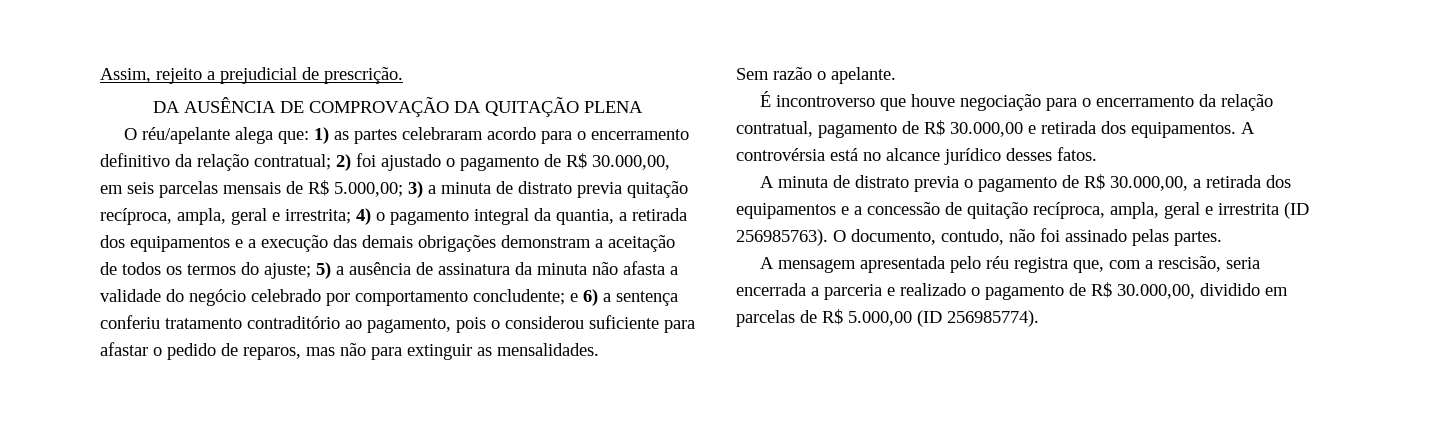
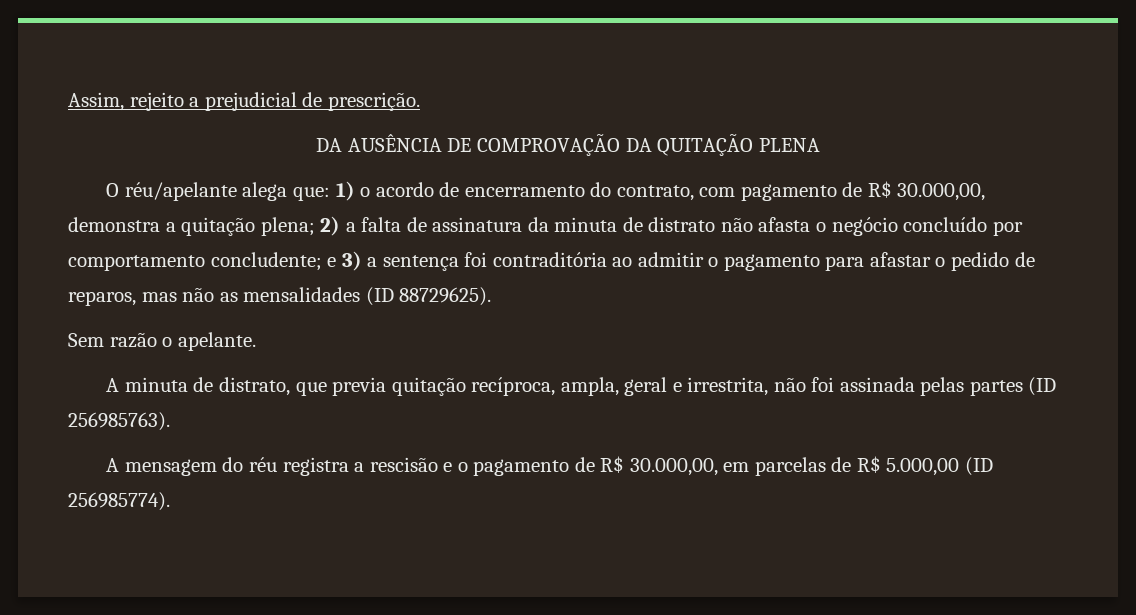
[334,127,690,144] [100,153,670,171] [100,180,688,198] [100,208,687,225] [100,235,675,252] [100,261,678,279] [100,289,321,306] as partes celebraram acordo para o encerramento definitivo da relação contratual; 2) foi ajustado o pagamento de R$ 30.000,00, em seis parcelas mensais de R$ 5.000,00; 3) a minuta de distrato previa quitação recíproca, ampla, geral e irrestrita; 4) o pagamento integral da quantia, a retirada dos equipamentos e a execução das demais obrigações demonstram a aceitação de todos os termos do ajuste; 5) a ausência de assinatura da minuta não afasta a validade do negócio celebrado -> [360,181,986,201] [68,216,988,236] o acordo de encerramento do contrato, com pagamento de R$ 30.000,00, demonstra a quitação plena; 2) a falta de assinatura da minuta de distrato não afasta o negócio concluído
[583,289,598,306] 6) -> [341,251,362,271] 3)
[100,315,659,333] conferiu tratamento contraditório ao pagamento, pois o considerou suficiente -> [464,252,820,271] foi contraditória ao admitir o pagamento
[371,343,599,360] para extinguir as mensalidades. -> [219,287,492,306] as mensalidades (ID 88729625).
[760,91,1274,111] [736,120,1255,138] [736,147,1097,165] [760,174,1292,192] [736,202,1309,219] [736,228,1222,246] [760,256,1261,273] [736,282,1260,300] É incontroverso que houve negociação para o encerramento da relação contratual, pagamento de R$ 30.000,00 e retirada dos equipamentos. A controvérsia está no alcance jurídico desses fatos. // A minuta de distrato previa o pagamento de R$ 30.000,00, a retirada dos equipamentos e a concessão de quitação recíproca, ampla, geral e irrestrita (ID 256985763). O documento, contudo, não foi assinado pelas partes. // A mensagem apresentada pelo réu registra que, com a rescisão, seria encerrada a parceria e realizado o pagamento de R$ 30.000,00, dividido -> [106,377,1057,396] [68,412,170,431] [106,456,718,476] A minuta de distrato, que previa quitação recíproca, ampla, geral e irrestrita, não foi assinada pelas partes (ID 256985763). // A mensagem do réu registra a rescisão e o pagamento de R$ 30.000,00,

